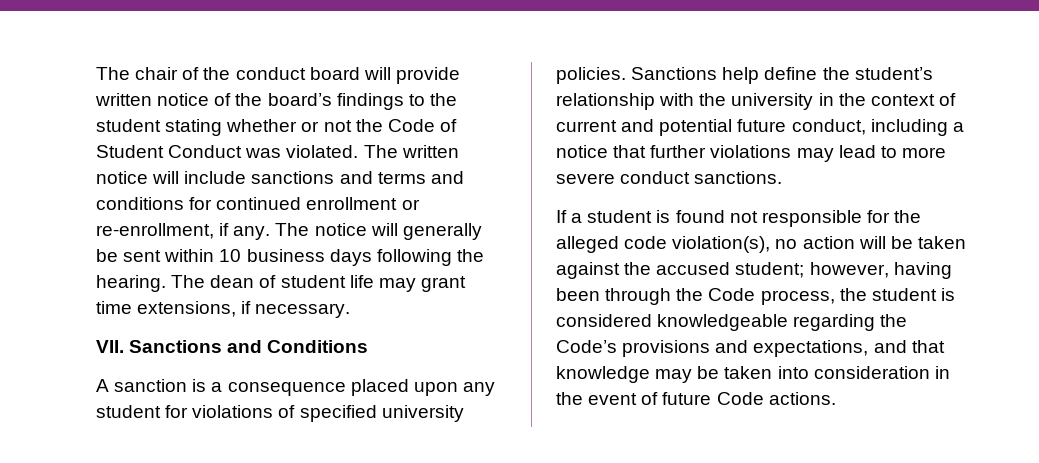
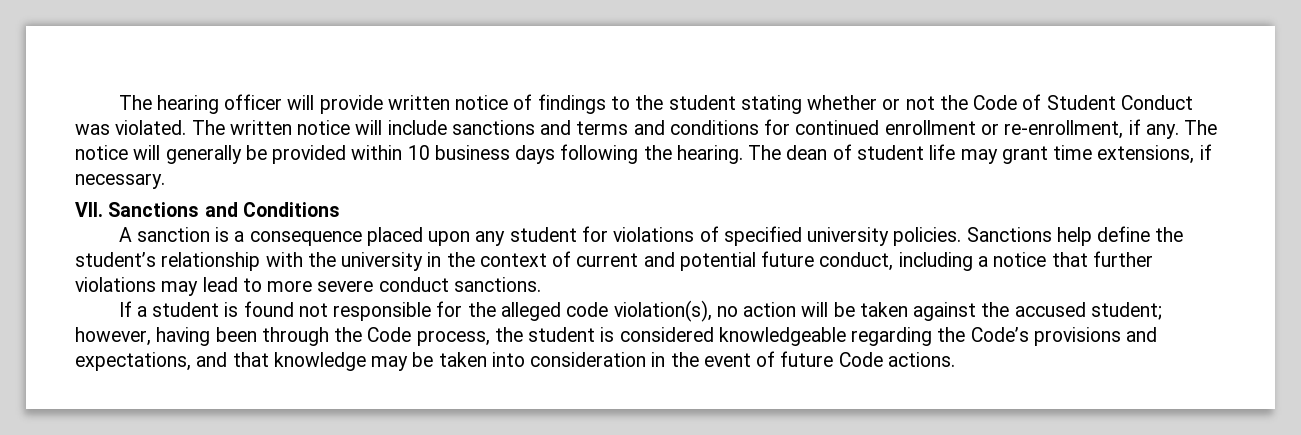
[96,67,360,80] The chair of the conduct board -> [118,94,283,114] The hearing officer
[235,93,332,106] the board’s -> (533, 102) none
[123,250,162,262] sent -> [272,145,347,164] provided

